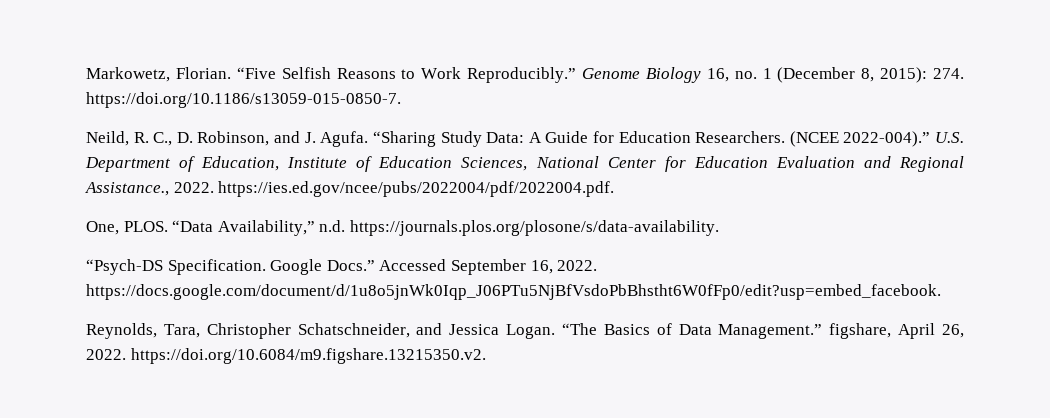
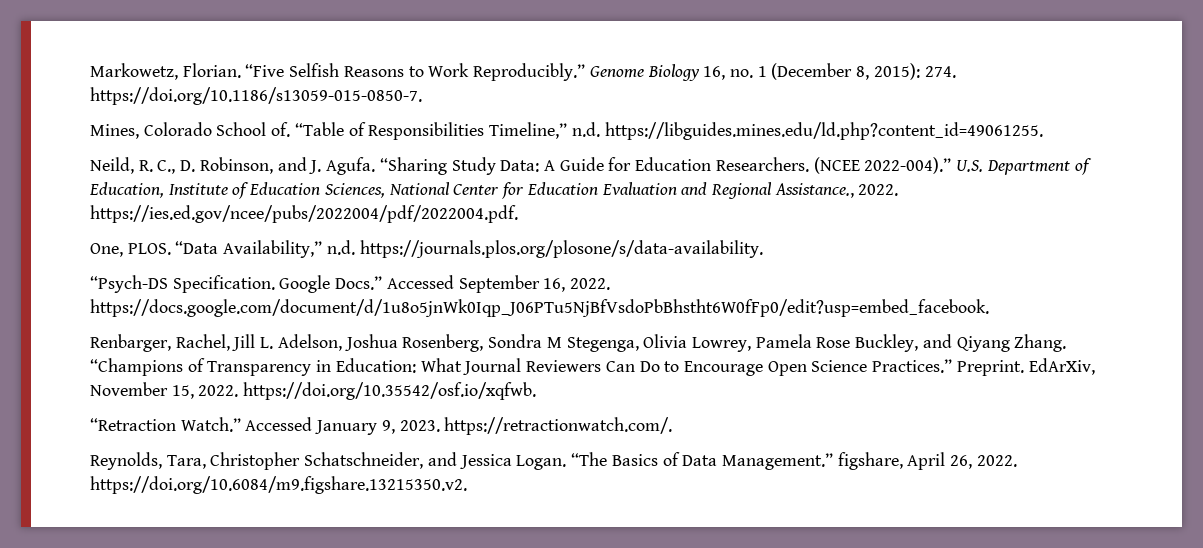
(401, 100) none -> [90,122,1043,140] // Mines, Colorado School of. “Table of Responsibilities Timeline,” n.d. https://libguides.mines.edu/ld.php?content_id=49061255.
(941, 292) none -> [90,334,1067,352] [90,358,1095,376] [90,382,537,400] [90,417,673,435] // Renbarger, Rachel, Jill L. Adelson, Joshua Rosenberg, Sondra M Stegenga, Olivia Lowrey, Pamela Rose Buckley, and Qiyang Zhang. “Champions of Transparency in Education: What Journal Reviewers Can Do to Encourage Open Science Practices.” Preprint. EdArXiv, November 15, 2022. https://doi.org/10.35542/osf.io/xqfwb. // “Retraction Watch.” Accessed January 9, 2023. https://retractionwatch.com/.

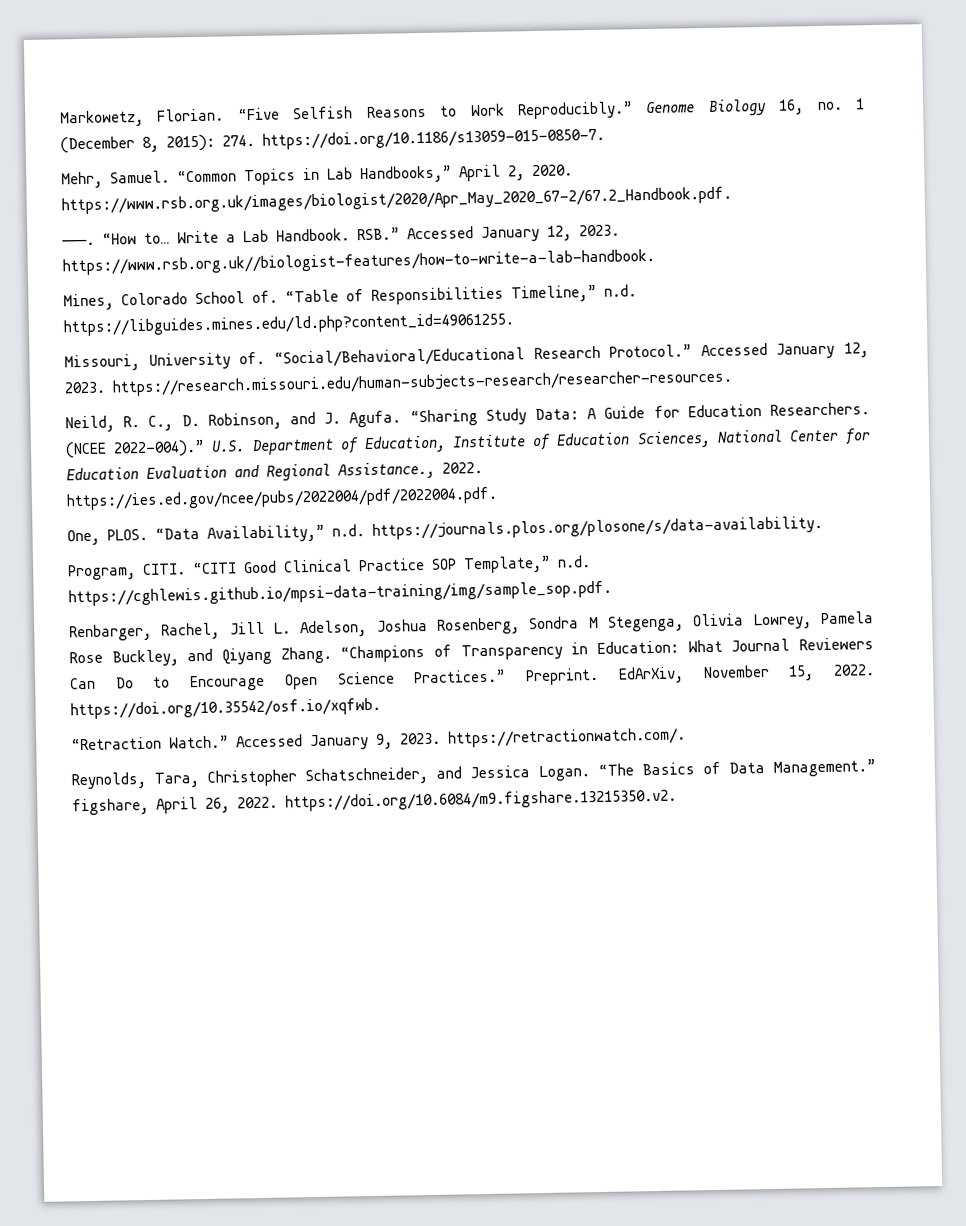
(422, 96) none -> [61,164,573,189] [61,186,732,215] [62,224,620,246] [62,248,655,276] // Mehr, Samuel. “Common Topics in Lab Handbooks,” April 2, 2020. https://www.rsb.org.uk/images/biologist/2020/Apr_May_2020_67-2/67.2_Handbook.pdf. // ———. “How to… Write a Lab Handbook. RSB.” Accessed January 12, 2023. https://www.rsb.org.uk//biologist-features/how-to-write-a-lab-handbook.
(1043, 131) none -> [64,342,869,372] [64,369,733,397] // Missouri, University of. “Social/Behavioral/Educational Research Protocol.” Accessed January 12, 2023. https://research.missouri.edu/human-subjects-research/researcher-resources.
[90,275,611,293] [90,299,989,317] “Psych-DS Specification. Google Docs.” Accessed September 16, 2022. https://docs.google.com/document/d/1u8o5jnWk0Iqp_J06PTu5NjBfVsdoPbBhstht6W0fFp0/edit?usp=embed_facebook. -> [68,555,591,581] [68,580,612,607] Program, CITI. “CITI Good Clinical Practice SOP Template,” n.d. https://cghlewis.github.io/mpsi-data-training/img/sample_sop.pdf.

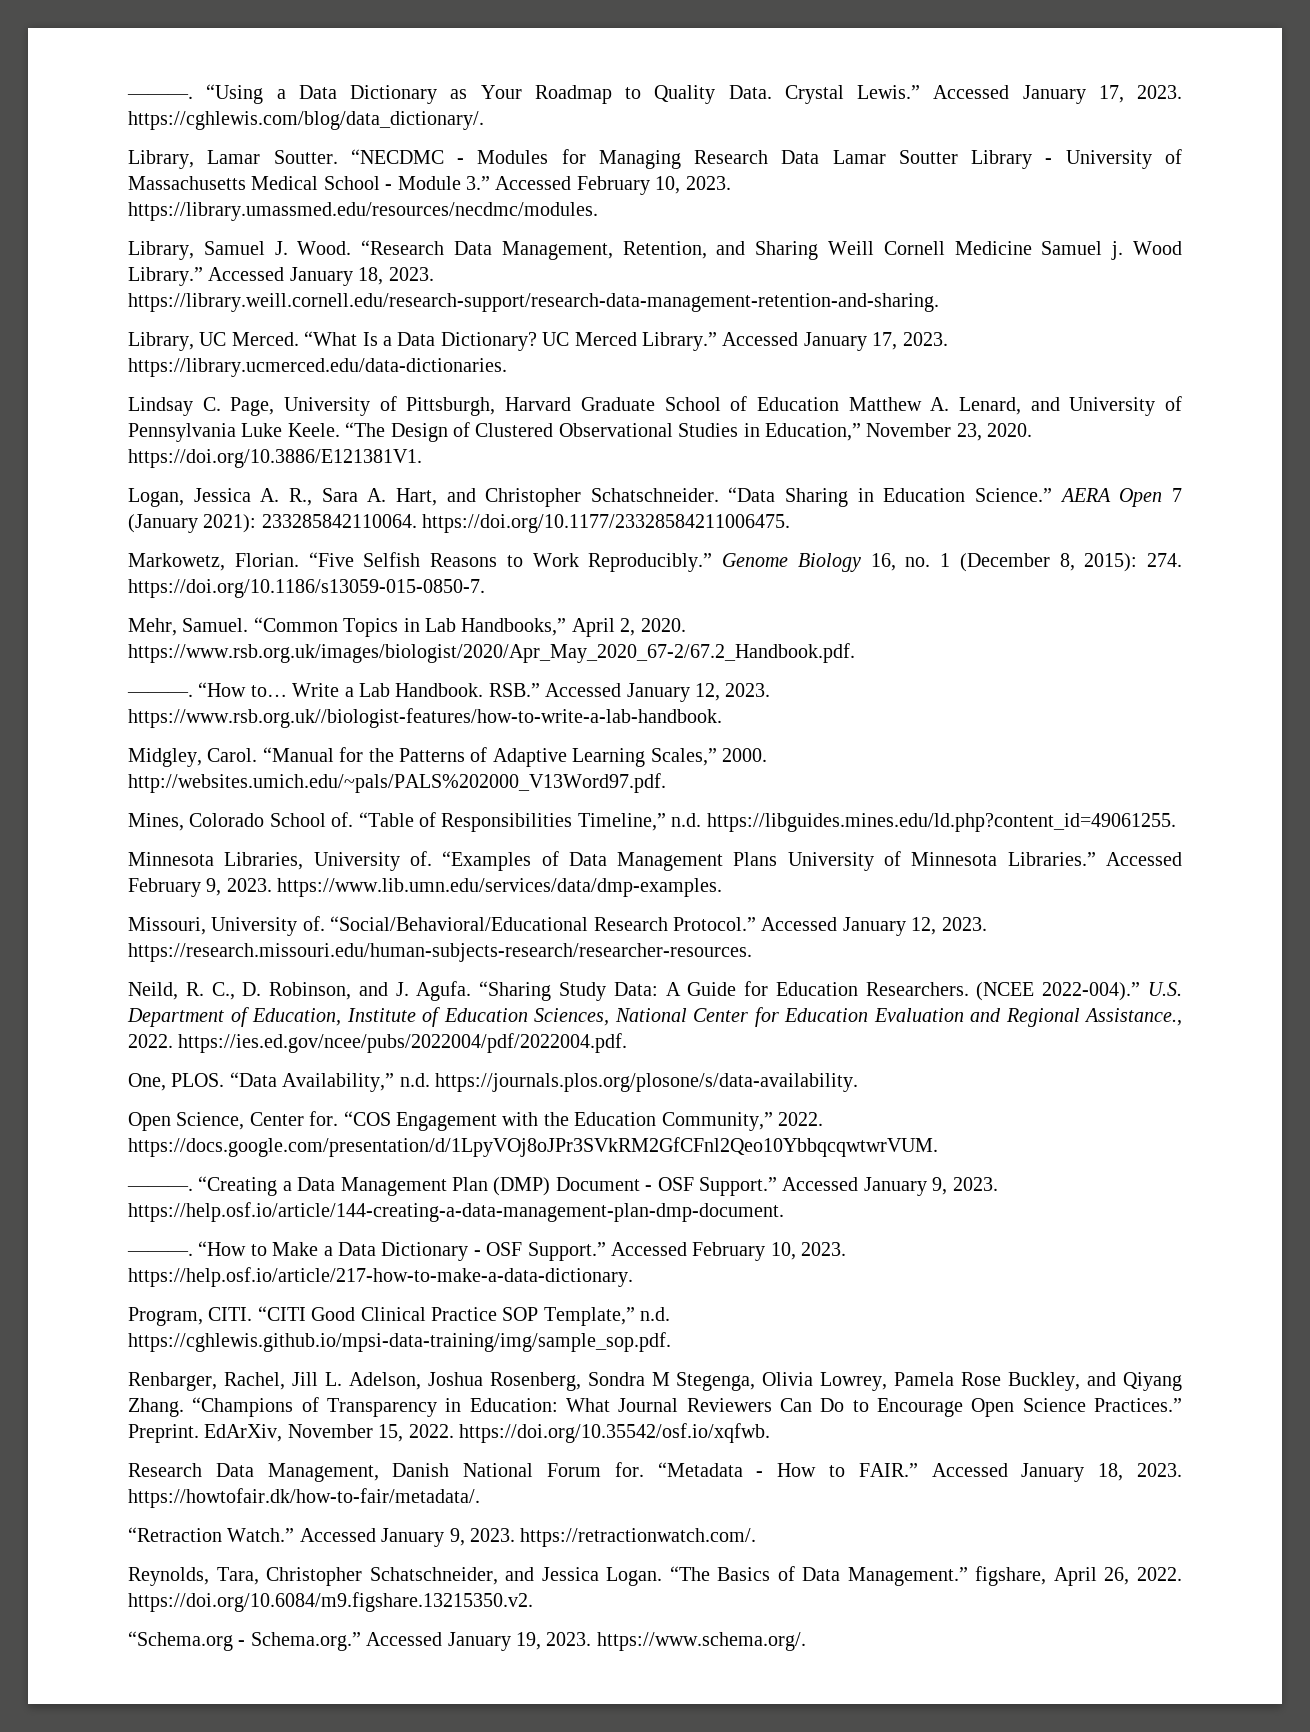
(60, 118) none -> [127,84,1182,104] [128,111,484,130] [128,149,1182,169] [128,176,731,195] [128,202,598,221] [128,240,1182,260] [128,267,434,286] [128,293,939,312] [128,331,948,351] [128,358,507,377] [128,396,1182,416] [128,422,1033,442] [128,449,422,468] [128,487,1182,507] [128,514,791,533] ———. “Using a Data Dictionary as Your Roadmap to Quality Data. Crystal Lewis.” Accessed January 17, 2023. https://cghlewis.com/blog/data_dictionary/. // Library, Lamar Soutter. “NECDMC - Modules for Managing Research Data Lamar Soutter Library - University of Massachusetts Medical School - Module 3.” Accessed February 10, 2023. https://library.umassmed.edu/resources/necdmc/modules. // Library, Samuel J. Wood. “Research Data Management, Retention, and Sharing Weill Cornell Medicine Samuel j. Wood Library.” Accessed January 18, 2023. https://library.weill.cornell.edu/research-support/research-data-management-retention-and-sharing. // Library, UC Merced. “What Is a Data Dictionary? UC Merced Library.” Accessed January 17, 2023. https://library.ucmerced.edu/data-dictionaries. // Lindsay C. Page, University of Pittsburgh, Harvard Graduate School of Education Matthew A. Lenard, and University of Pennsylvania Luke Keele. “The Design of Clustered Observational Studies in Education,” November 23, 2020. https://doi.org/10.3886/E121381V1. // Logan, Jessica A. R., Sara A. Hart, and Christopher Schatschneider. “Data Sharing in Education Science.” AERA Open 7 (January 2021): 233285842110064. https://doi.org/10.1177/23328584211006475. //
(655, 262) none -> [128,747,767,767] [128,773,666,793] // Midgley, Carol. “Manual for the Patterns of Adaptive Learning Scales,” 2000. http://websites.umich.edu/~pals/PALS%202000_V13Word97.pdf.
(514, 324) none -> [128,851,1182,871] [128,878,723,897] // Minnesota Libraries, University of. “Examples of Data Management Plans University of Minnesota Libraries.” Accessed February 9, 2023. https://www.lib.umn.edu/services/data/dmp-examples.
(823, 528) none -> [128,1111,823,1131] [128,1137,938,1157] [127,1176,998,1196] [128,1202,784,1222] [127,1241,847,1261] [128,1267,633,1287] // Open Science, Center for. “COS Engagement with the Education Community,” 2022. https://docs.google.com/presentation/d/1LpyVOj8oJPr3SVkRM2GfCFnl2Qeo10YbbqcqwtwrVUM. // ———. “Creating a Data Management Plan (DMP) Document - OSF Support.” Accessed January 9, 2023. https://help.osf.io/article/144-creating-a-data-management-plan-dmp-document. // ———. “How to Make a Data Dictionary - OSF Support.” Accessed February 10, 2023. https://help.osf.io/article/217-how-to-make-a-data-dictionary.
(381, 708) none -> [128,1462,1182,1482] [128,1488,480,1508] // Research Data Management, Danish National Forum for. “Metadata - How to FAIR.” Accessed January 18, 2023. https://howtofair.dk/how-to-fair/metadata/.
(677, 800) none -> [128,1631,806,1651] // “Schema.org - Schema.org.” Accessed January 19, 2023. https://www.schema.org/.

